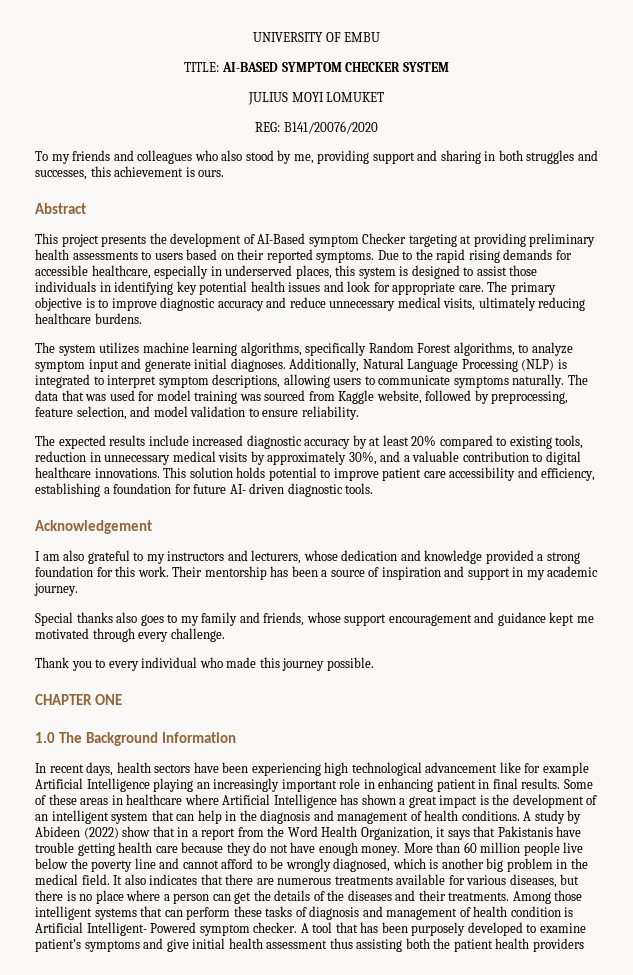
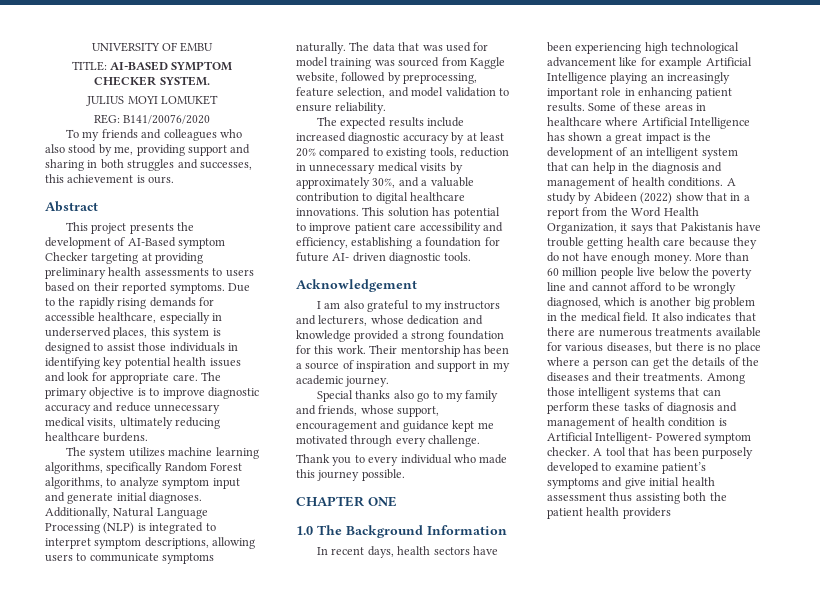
[402,62,449,72] SYSTEM -> [159,76,210,86] SYSTEM.
[436,249,466,263] rapid -> [78,297,115,309] rapidly
[236,467,266,478] holds -> [432,207,451,216] has
[140,614,164,626] goes -> [417,392,430,402] go
[344,614,387,626] support -> [397,406,440,417] support,
[478,778,518,789] in final -> (732, 93) none

